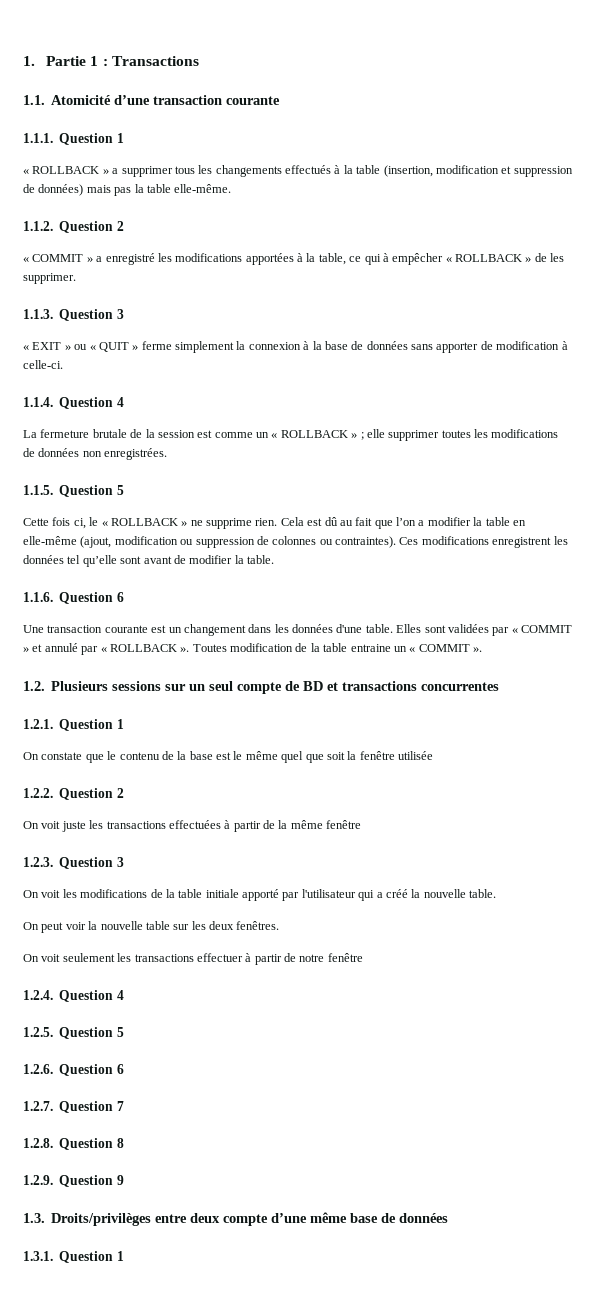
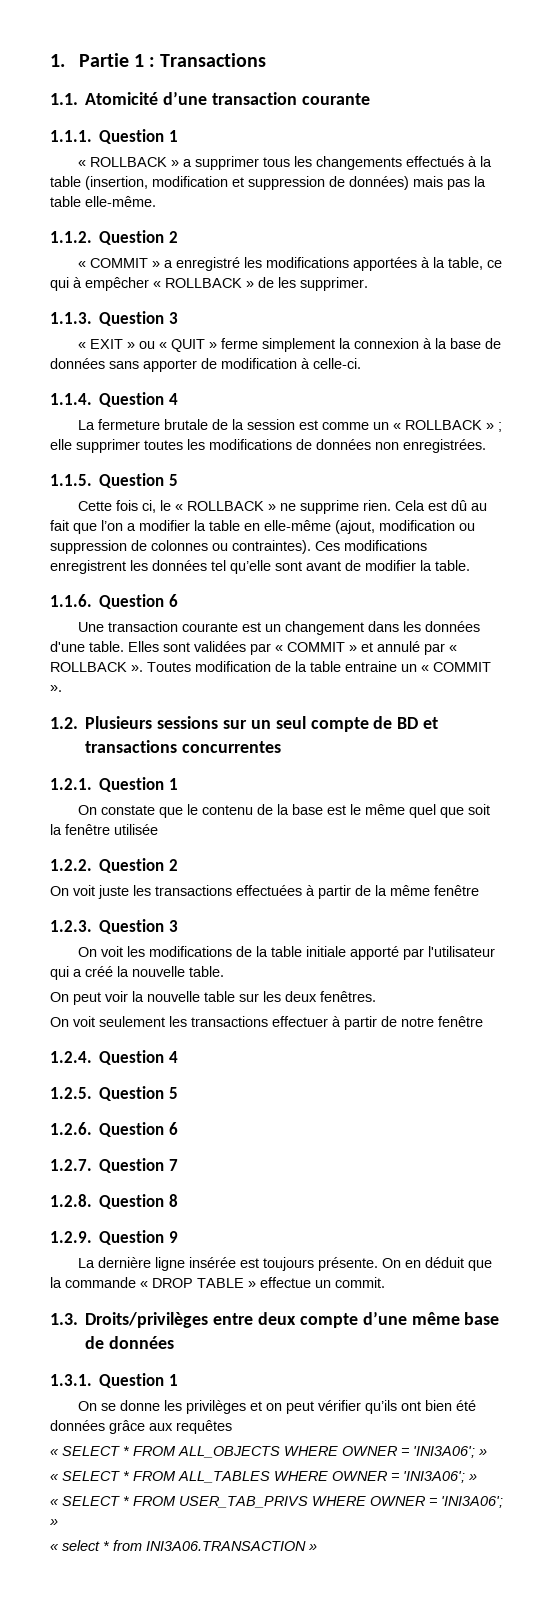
(124, 1180) none -> [78,1257,493,1271] [50,1277,385,1288] // La dernière ligne insérée est toujours présente. On en déduit que la commande « DROP TABLE » effectue un commit.
(124, 1256) none -> [78,1400,477,1414] [50,1420,232,1434] [50,1446,487,1458] [50,1471,477,1483] [50,1496,503,1508] [50,1519,58,1526] [50,1540,317,1551] // On se donne les privilèges et on peut vérifier qu’ils ont bien été données grâce aux requêtes // « SELECT * FROM ALL_OBJECTS WHERE OWNER = 'INI3A06'; » // « SELECT * FROM ALL_TABLES WHERE OWNER = 'INI3A06'; » // « SELECT * FROM USER_TAB_PRIVS WHERE OWNER = 'INI3A06'; » // « select * from INI3A06.TRANSACTION »

